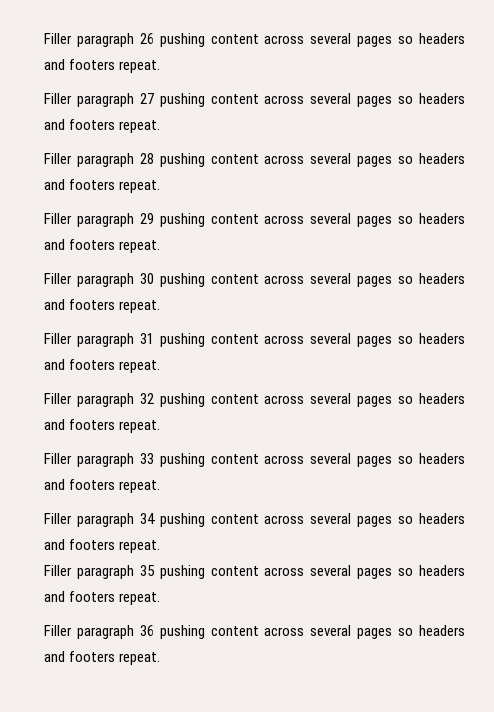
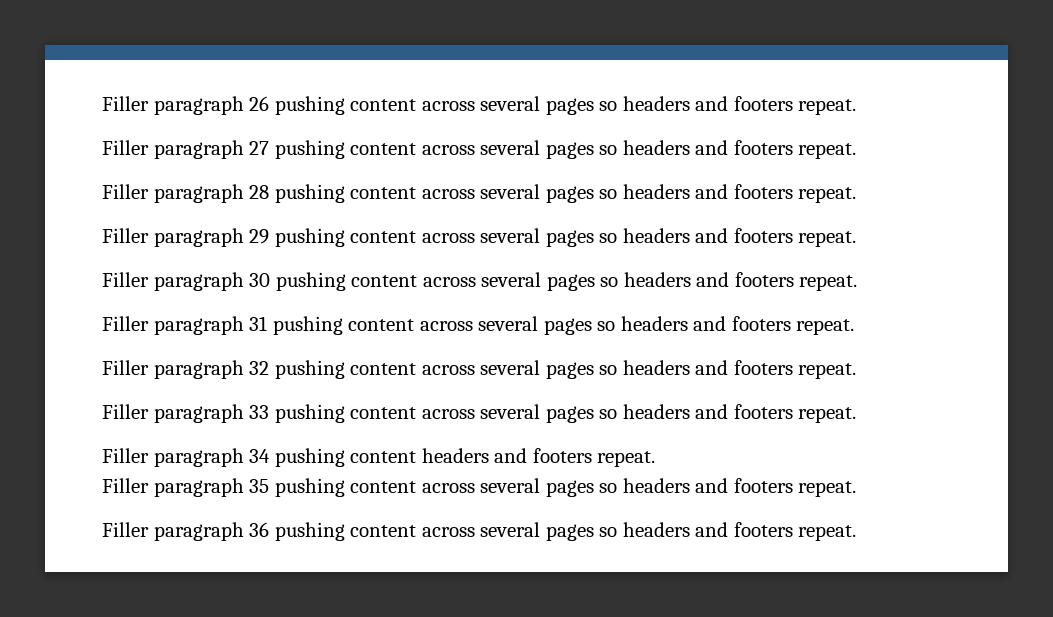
[264,513,414,527] across several pages so -> (417, 457) none

